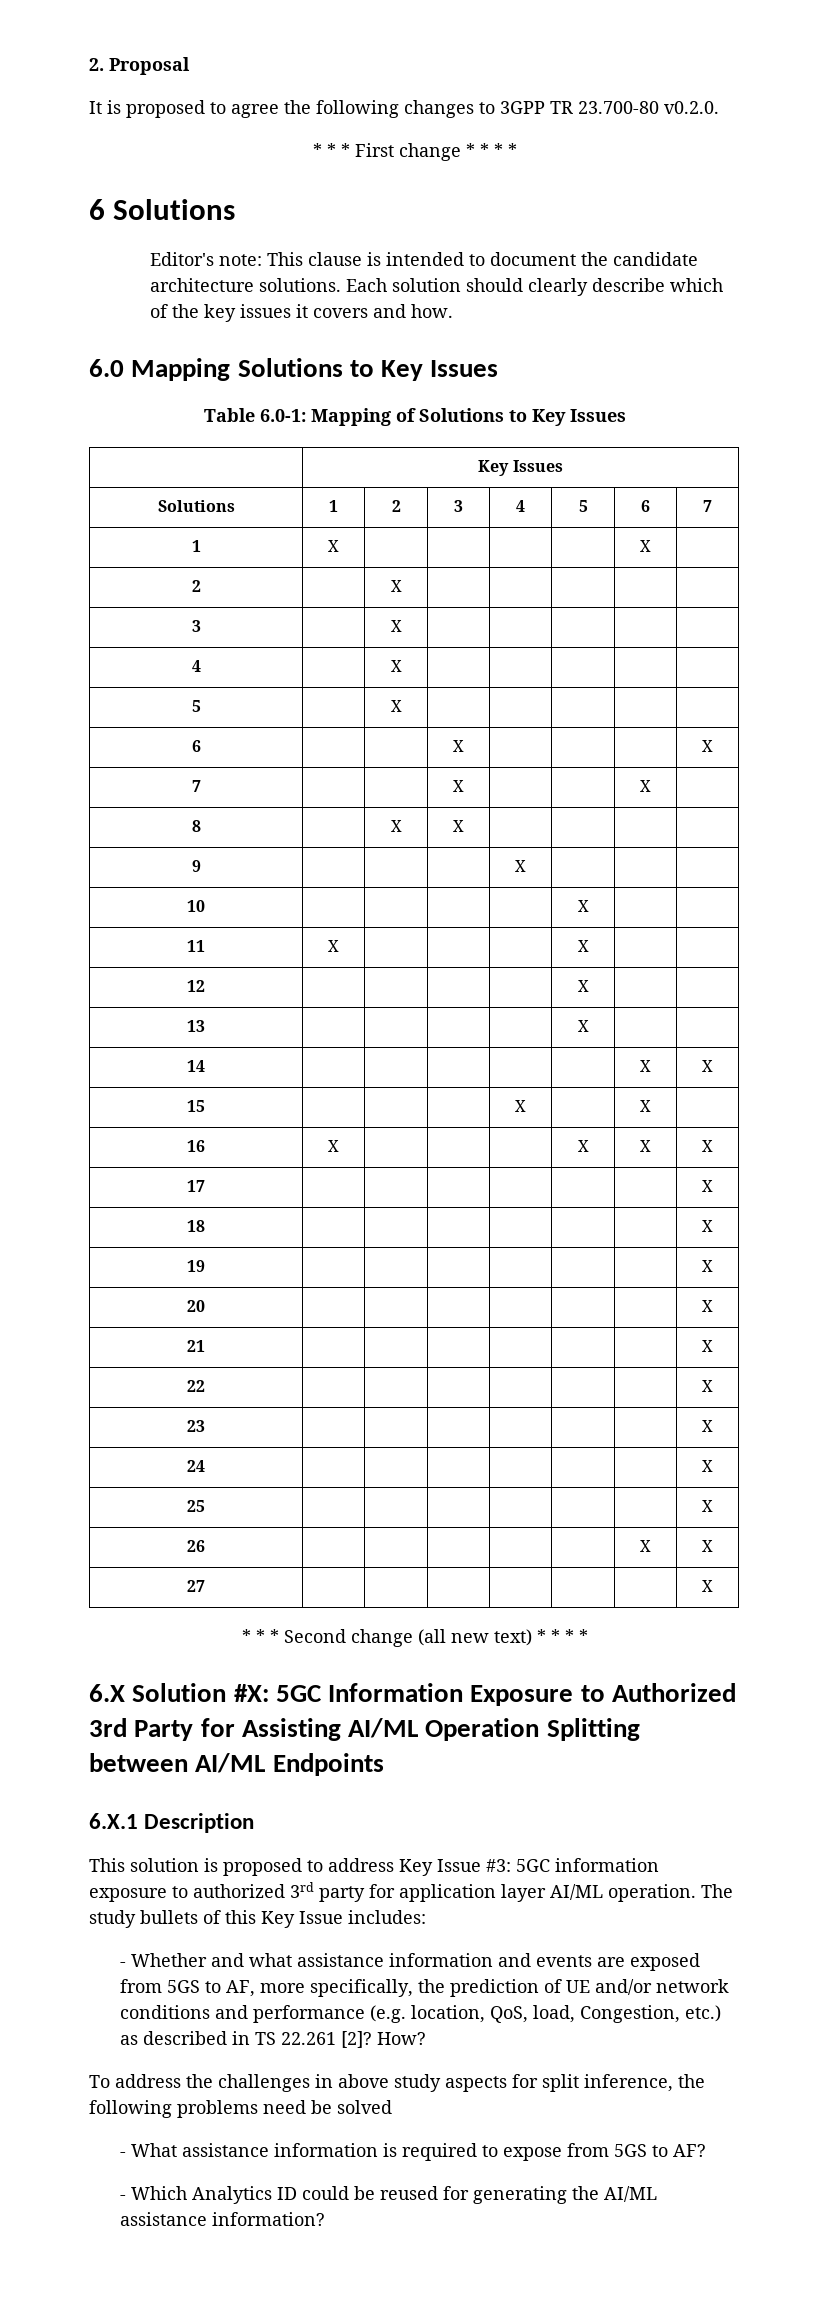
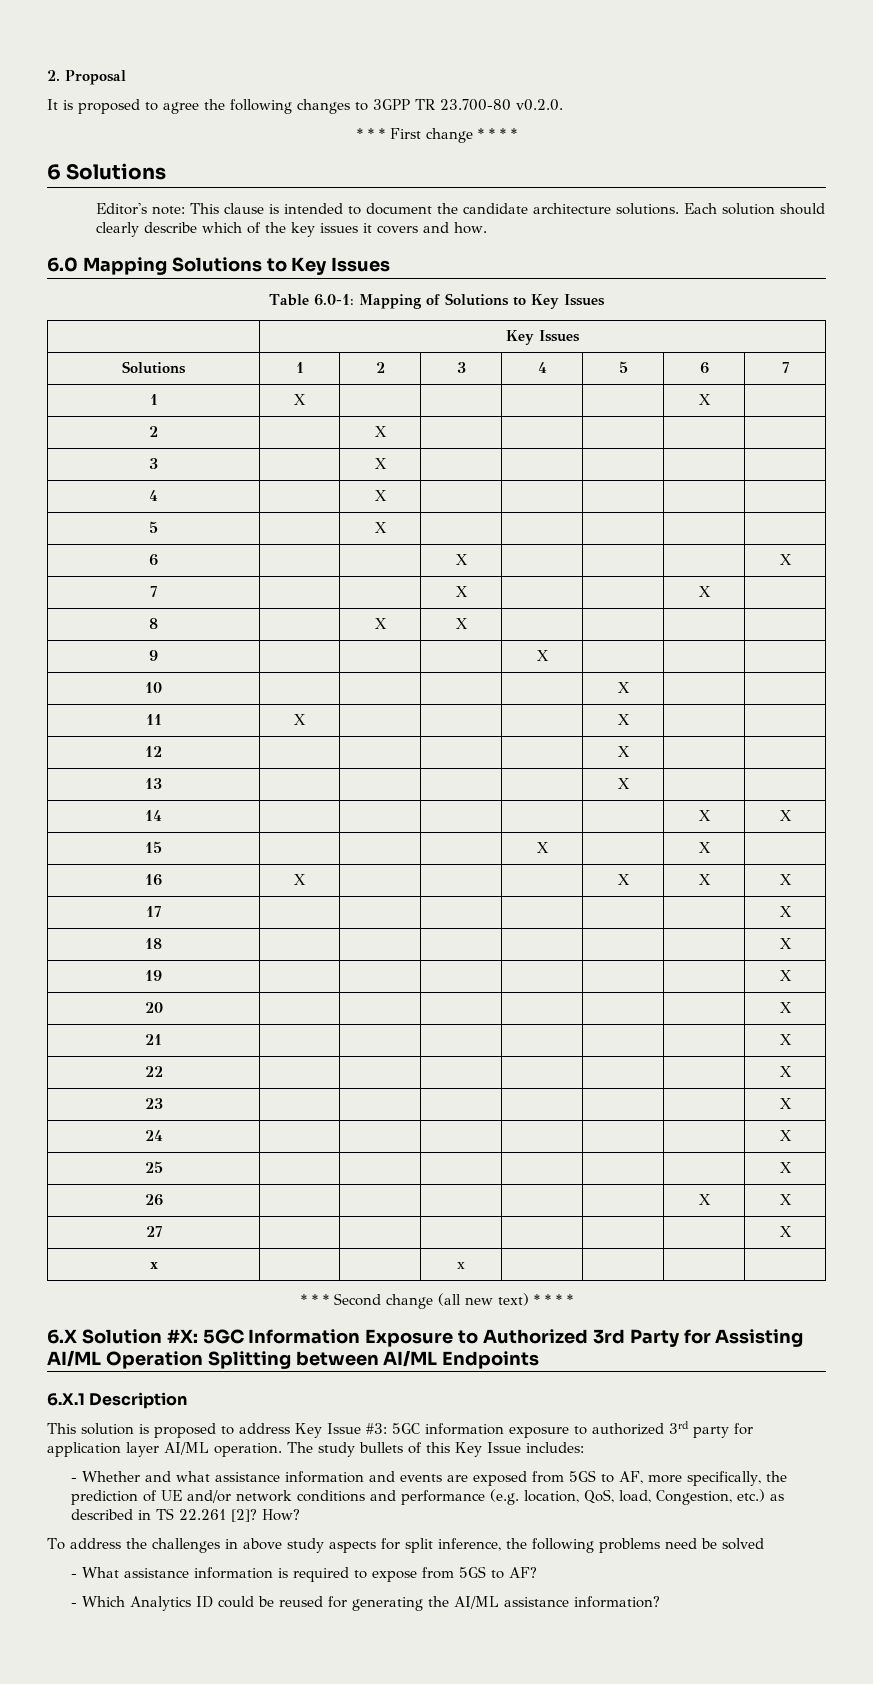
(713, 1586) none -> [149,1262,158,1269] [457,1262,465,1269] // x | | | x | | | |

